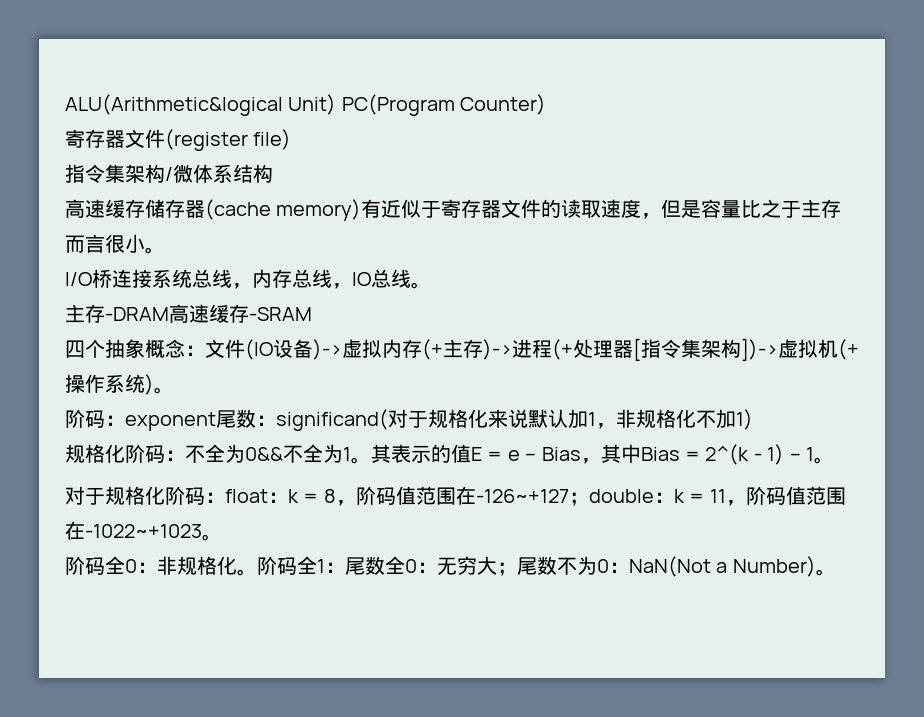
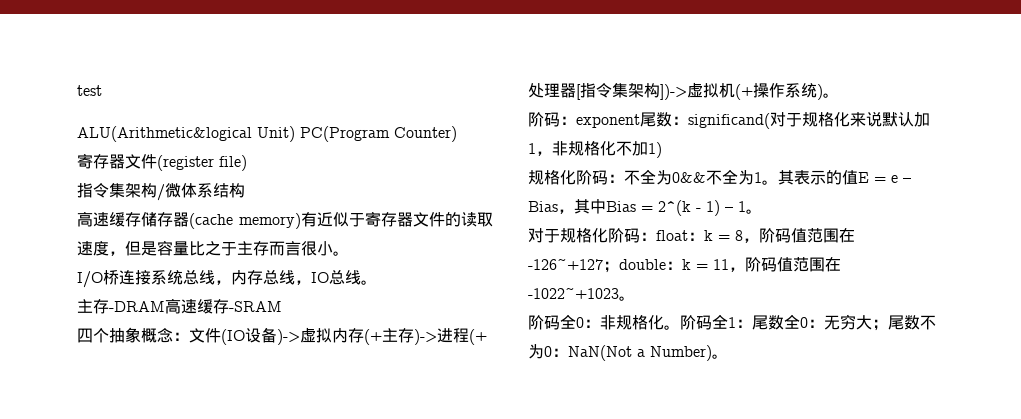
(65, 105) none -> [77,85,102,96] test //

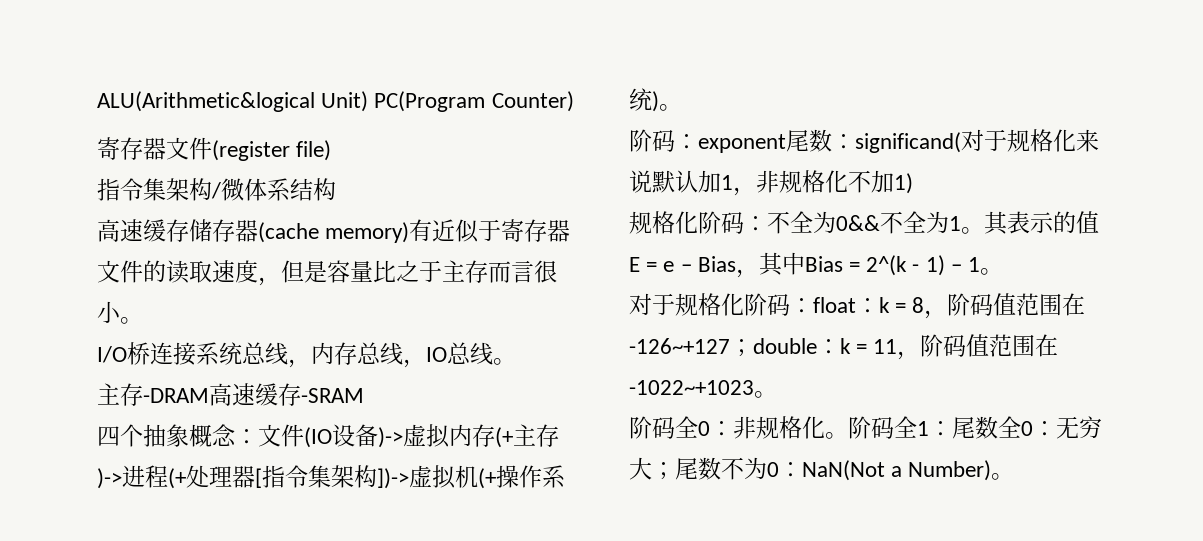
[77,85,102,96] test // -> (97, 101) none

